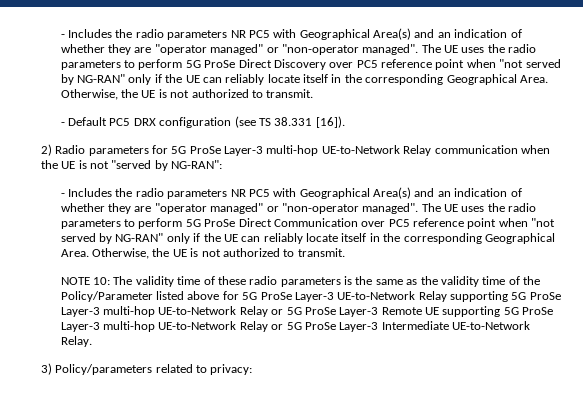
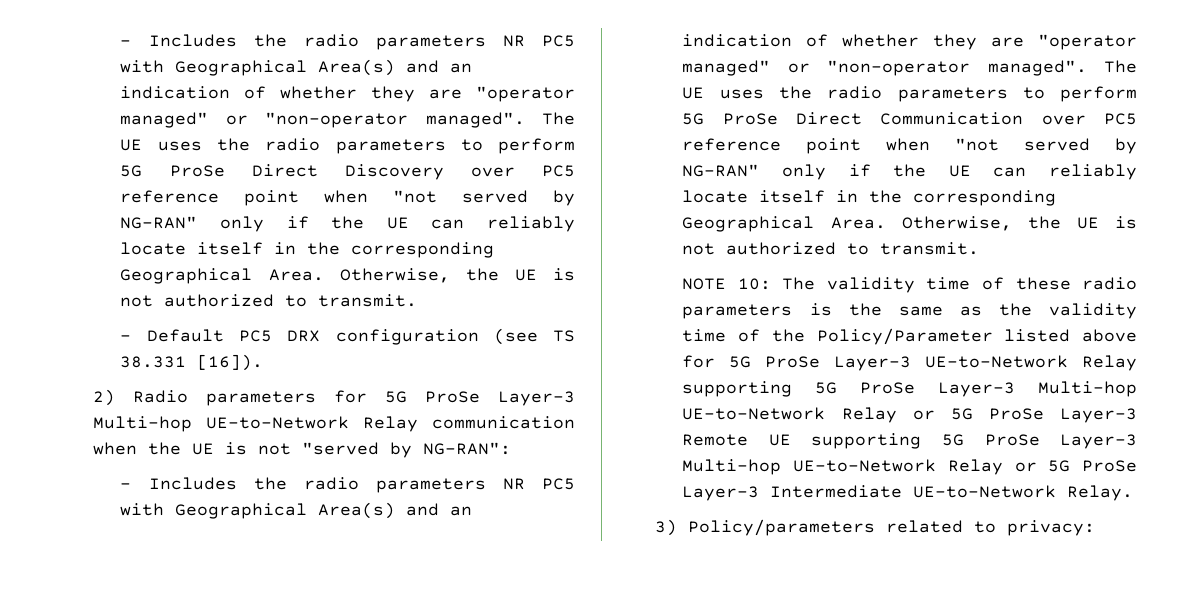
[266,145,319,156] multi-hop -> [92,416,192,432] Multi-hop
[103,306,156,317] multi-hop -> [1038,381,1137,397] Multi-hop
[103,321,156,332] multi-hop -> [682,459,782,475] Multi-hop

